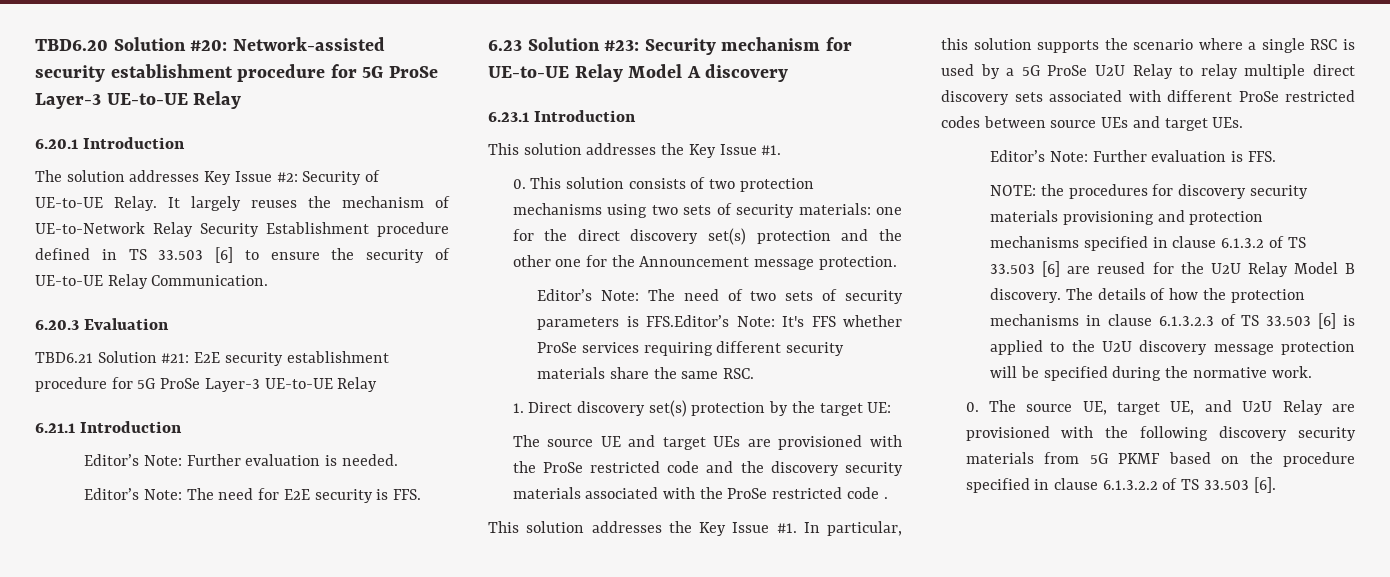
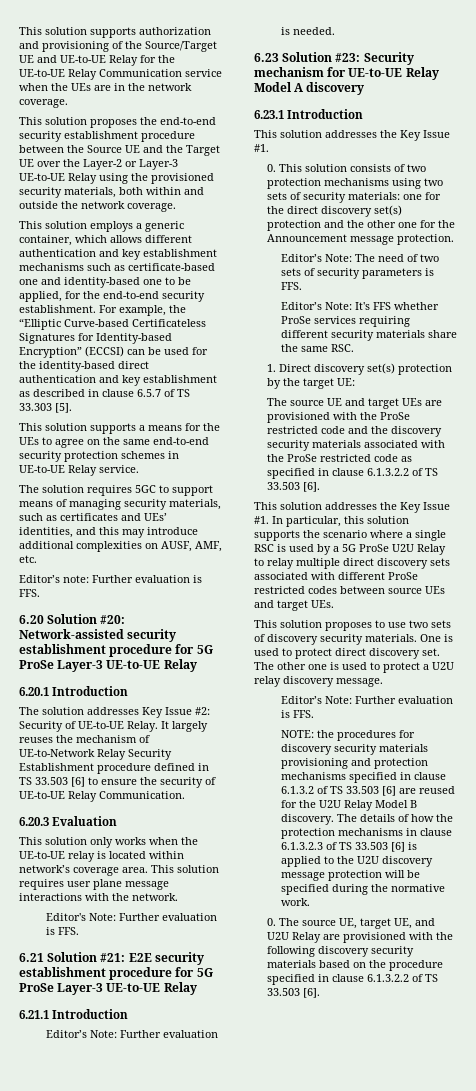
[35,39,108,51] TBD6.20 -> [19,27,211,38] [19,41,217,52] [19,55,175,66] [19,69,222,80] [19,83,192,91] [19,99,68,108] [19,117,216,128] [19,131,195,142] [19,145,220,156] [19,159,178,170] [19,173,214,184] [19,187,204,198] [19,201,176,212] [19,221,184,232] [19,235,192,246] [19,249,217,260] [19,263,215,271] [19,277,191,288] [19,291,205,302] [19,305,186,316] [19,318,206,330] [19,333,172,344] [19,346,208,358] [19,361,149,372] [19,375,217,386] [19,389,190,397] [19,403,72,413] [19,423,220,434] [19,437,209,448] [19,451,179,462] [19,465,139,476] [19,485,213,496] [19,499,221,510] [19,513,167,521] [19,527,198,538] [19,541,222,552] [19,555,37,563] [19,575,202,583] [19,589,40,597] [19,615,44,624] This solution supports authorization and provisioning of the Source/Target UE and UE-to-UE Relay for the UE-to-UE Relay Communication service when the UEs are in the network coverage. // This solution proposes the end-to-end security establishment procedure between the Source UE and the Target UE over the Layer-2 or Layer-3 UE-to-UE Relay using the provisioned security materials, both within and outside the network coverage. // This solution employs a generic container, which allows different authentication and key establishment mechanisms such as certificate-based one and identity-based one to be applied, for the end-to-end security establishment. For example, the “Elliptic Curve-based Certificateless Signatures for Identity-based Encryption” (ECCSI) can be used for the identity-based direct authentication and key establishment as described in clause 6.5.7 of TS 33.303 [5]. // This solution supports a means for the UEs to agree on the same end-to-end security protection schemes in UE-to-UE Relay service. // The solution requires 5GC to support means of managing security materials, such as certificates and UEs’ identities, and this may introduce additional complexities on AUSF, AMF, etc. // Editor’s note: Further evaluation is FFS. // 6.20
[35,352,93,363] TBD6.21 -> [19,837,198,848] [19,851,184,862] [19,865,219,876] [19,879,169,890] [19,893,178,901] [45,913,217,921] [45,927,79,935] [19,953,44,962] This solution only works when the UE-to-UE relay is located within network’s coverage area. This solution requires user plane message interactions with the network. // Editor's Note: Further evaluation is FFS. // 6.21
[84,488,421,503] // Editor’s Note: The need for E2E security is FFS. -> (335, 31) none
[646,315,730,327] FFS.Editor’s -> [280,282,302,290] [280,302,322,310] FFS. // Editor’s
[883,497,888,499] . -> [401,456,413,462] [267,468,439,479] [267,482,321,492] as specified in clause 6.1.3.2.2 of TS 33.503 [6].
(1244, 122) none -> [254,620,451,631] [254,634,453,645] [254,648,440,659] [254,662,454,673] [254,676,383,687] // This solution proposes to use two sets of discovery security materials. One is used to protect direct discovery set. The other one is used to protect a U2U relay discovery message.
[1044,452,1161,464] from 5G PKMF -> (317, 964) none

